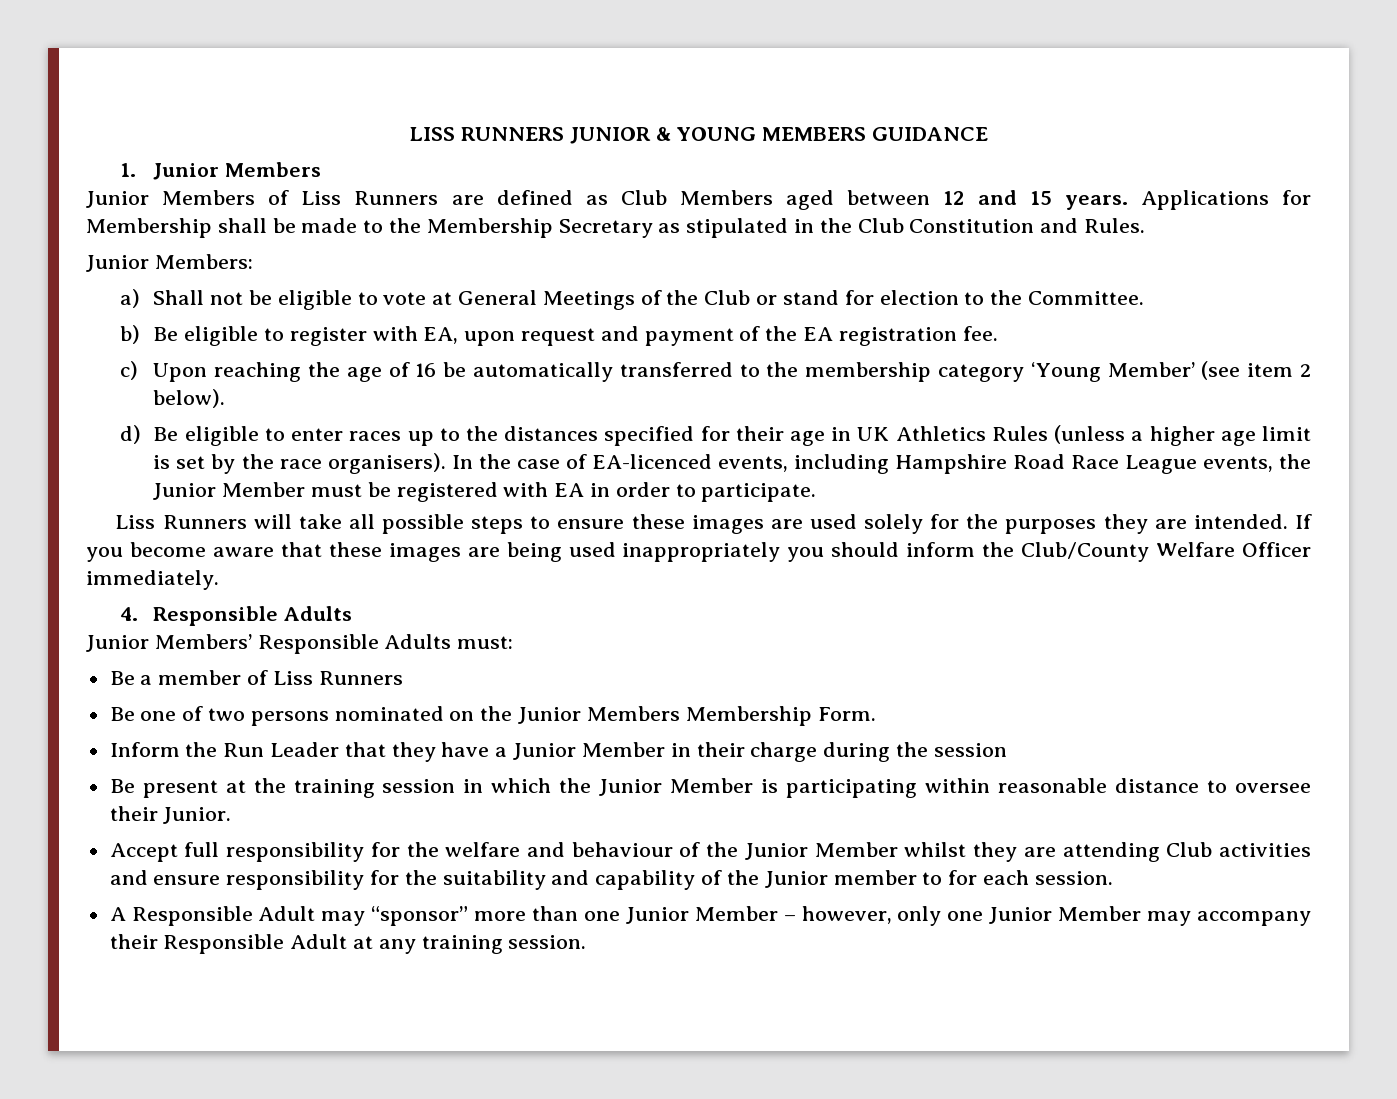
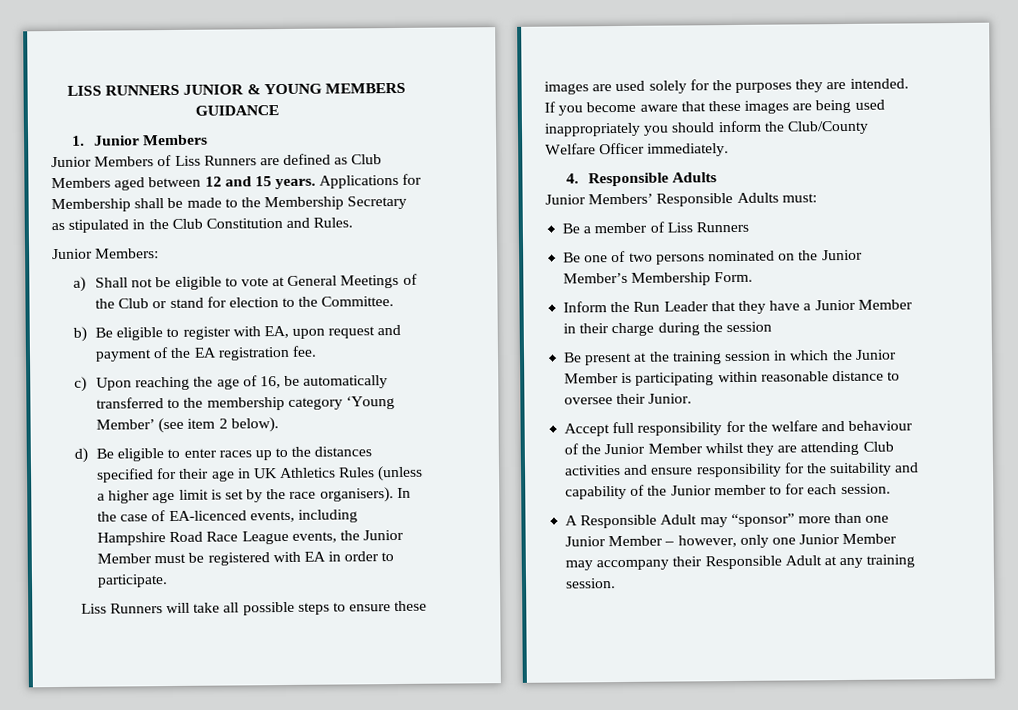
[415,363,437,377] 16 -> [259,376,281,389] 16,
[586,706,680,721] Members -> [563,272,629,284] Member’s

